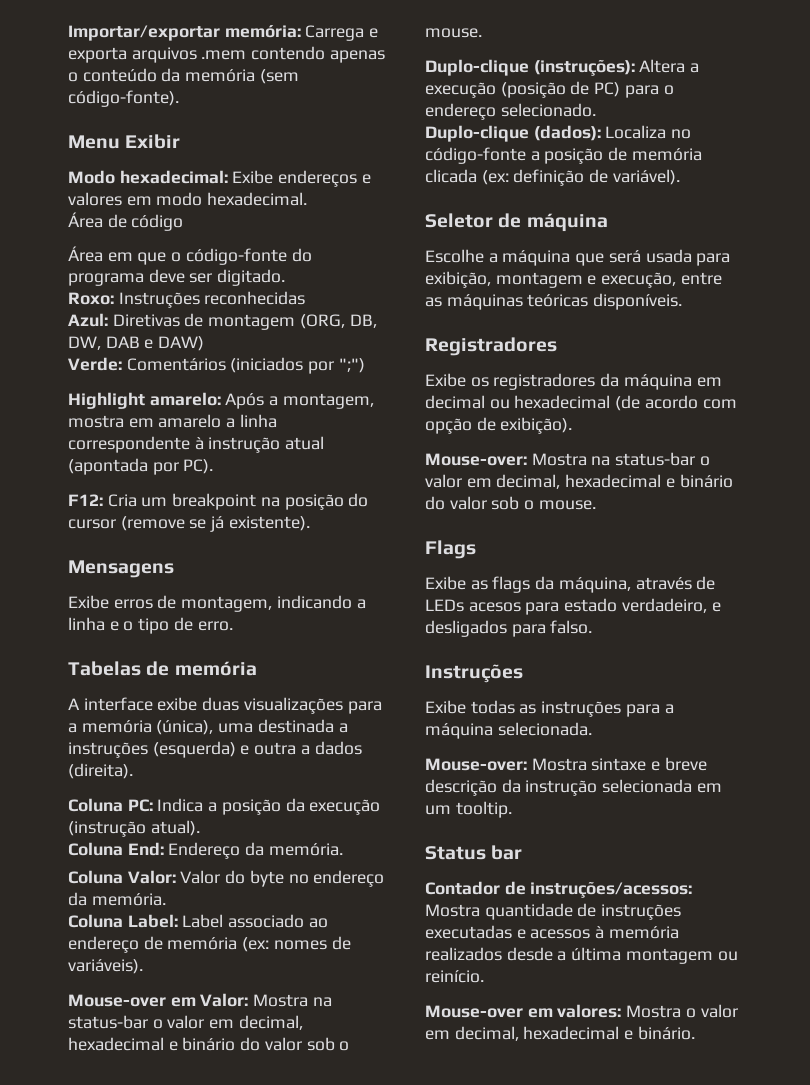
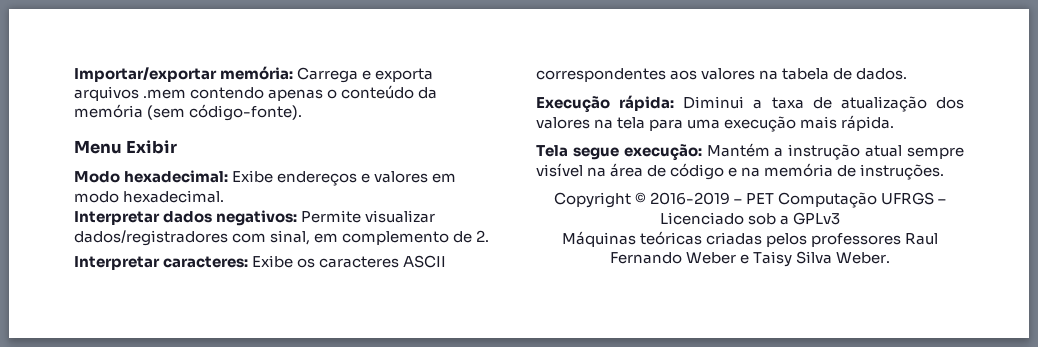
[68,212,184,231] [68,246,312,265] [68,269,286,286] [68,291,306,308] [68,313,377,330] [68,336,205,351] [68,357,365,374] [68,392,374,409] [68,414,277,428] [68,436,325,453] [68,458,214,475] [68,493,369,510] [68,516,310,532] [68,560,174,578] [68,595,366,612] [68,617,233,634] [68,661,257,676] [68,697,382,714] [68,719,348,735] [68,741,362,758] [68,763,133,779] [68,798,381,815] [68,820,200,837] [68,842,343,859] [68,870,385,887] [68,892,166,906] [68,914,328,928] [68,936,351,953] [68,959,143,974] [68,993,332,1007] [68,1015,303,1030] [68,1037,350,1051] [425,28,482,38] [425,59,700,76] [425,81,674,98] [425,103,596,120] [425,125,692,142] [425,147,702,164] [425,169,680,186] [425,213,608,232] [425,249,731,266] [425,271,722,288] [425,293,683,310] [425,337,557,356] [425,373,722,390] [425,395,737,411] [425,417,573,434] [425,452,710,466] [425,474,733,489] [425,496,596,510] [425,540,476,559] [425,576,716,593] [425,598,721,615] [425,620,593,637] [425,664,523,683] [425,700,674,717] [425,722,592,739] [425,757,707,771] [425,779,722,796] [425,801,512,818] [425,845,523,860] [425,881,693,898] [425,903,682,920] [425,925,679,939] [425,947,738,964] [425,970,484,983] [425,1004,738,1018] [425,1026,695,1041] Área de código // Área em que o código-fonte do programa deve ser digitado. // Roxo: Instruções reconhecidas // Azul: Diretivas de montagem (ORG, DB, DW, DAB e DAW) // Verde: Comentários (iniciados por ";") // Highlight amarelo: Após a montagem, mostra em amarelo a linha correspondente à instrução atual (apontada por PC). // F12: Cria um breakpoint na posição do cursor (remove se já existente). // Mensagens // Exibe erros de montagem, indicando a linha e o tipo de erro. // Tabelas de memória // A interface exibe duas visualizações para a memória (única), uma destinada a instruções (esquerda) e outra a dados (direita). // Coluna PC: Indica a posição da execução (instrução atual). // Coluna End: Endereço da memória. // Coluna Valor: Valor do byte no endereço da memória. // Coluna Label: Label associado ao endereço de memória (ex: nomes de variáveis). // Mouse-over em Valor: Mostra na status-bar o valor em decimal, hexadecimal e binário do valor sob o mouse. // Duplo-clique (instruções): Altera a execução (posição de PC) para o endereço selecionado. // Duplo-clique (dados): Localiza no código-fonte a posição de memória clicada (ex: definição de variável). // Seletor de máquina // Escolhe a máquina que será usada para exibição, montagem e execução, entre as máquinas teóricas disponíveis. // Registradores // Exibe os registradores da máquina em decimal ou hexadecimal (de acordo com opção de exibição). // Mouse-over: Mostra na status-bar o valor em decimal, hexadecimal e binário do valor sob o mouse. // Flags // Exibe as flags da máquina, através de LEDs acesos para estado verdadeiro, e desligados para falso. // Instruções // Exibe todas as instruções para a máquina selecionada. // Mouse-over: Mostra sintaxe e breve descrição da instrução selecionada em um tooltip. // Status bar // Contador de instruções/acessos: Mostra quantidade de instruções executadas e acessos à memória realizados desde a última montagem ou reinício. // Mouse-over em valores: Mostra o valor em decimal, hexadecimal e binário. -> [74,210,436,226] [74,230,490,246] [74,255,447,270] [536,68,908,82] [536,95,964,113] [536,115,895,132] [536,143,965,161] [536,163,945,180] [553,192,947,208] [659,212,841,225] [561,231,939,247] [609,251,891,267] Interpretar dados negativos: Permite visualizar dados/registradores com sinal, em complemento de 2. // Interpretar caracteres: Exibe os caracteres ASCII correspondentes aos valores na tabela de dados. // Execução rápida: Diminui a taxa de atualização dos valores na tela para uma execução mais rápida. // Tela segue execução: Mantém a instrução atual sempre visível na área de código e na memória de instruções. // Copyright © 2016-2019 – PET Computação UFRGS – Licenciado sob a GPLv3 // Máquinas teóricas criadas pelos professores Raul Fernando Weber e Taisy Silva Weber.

